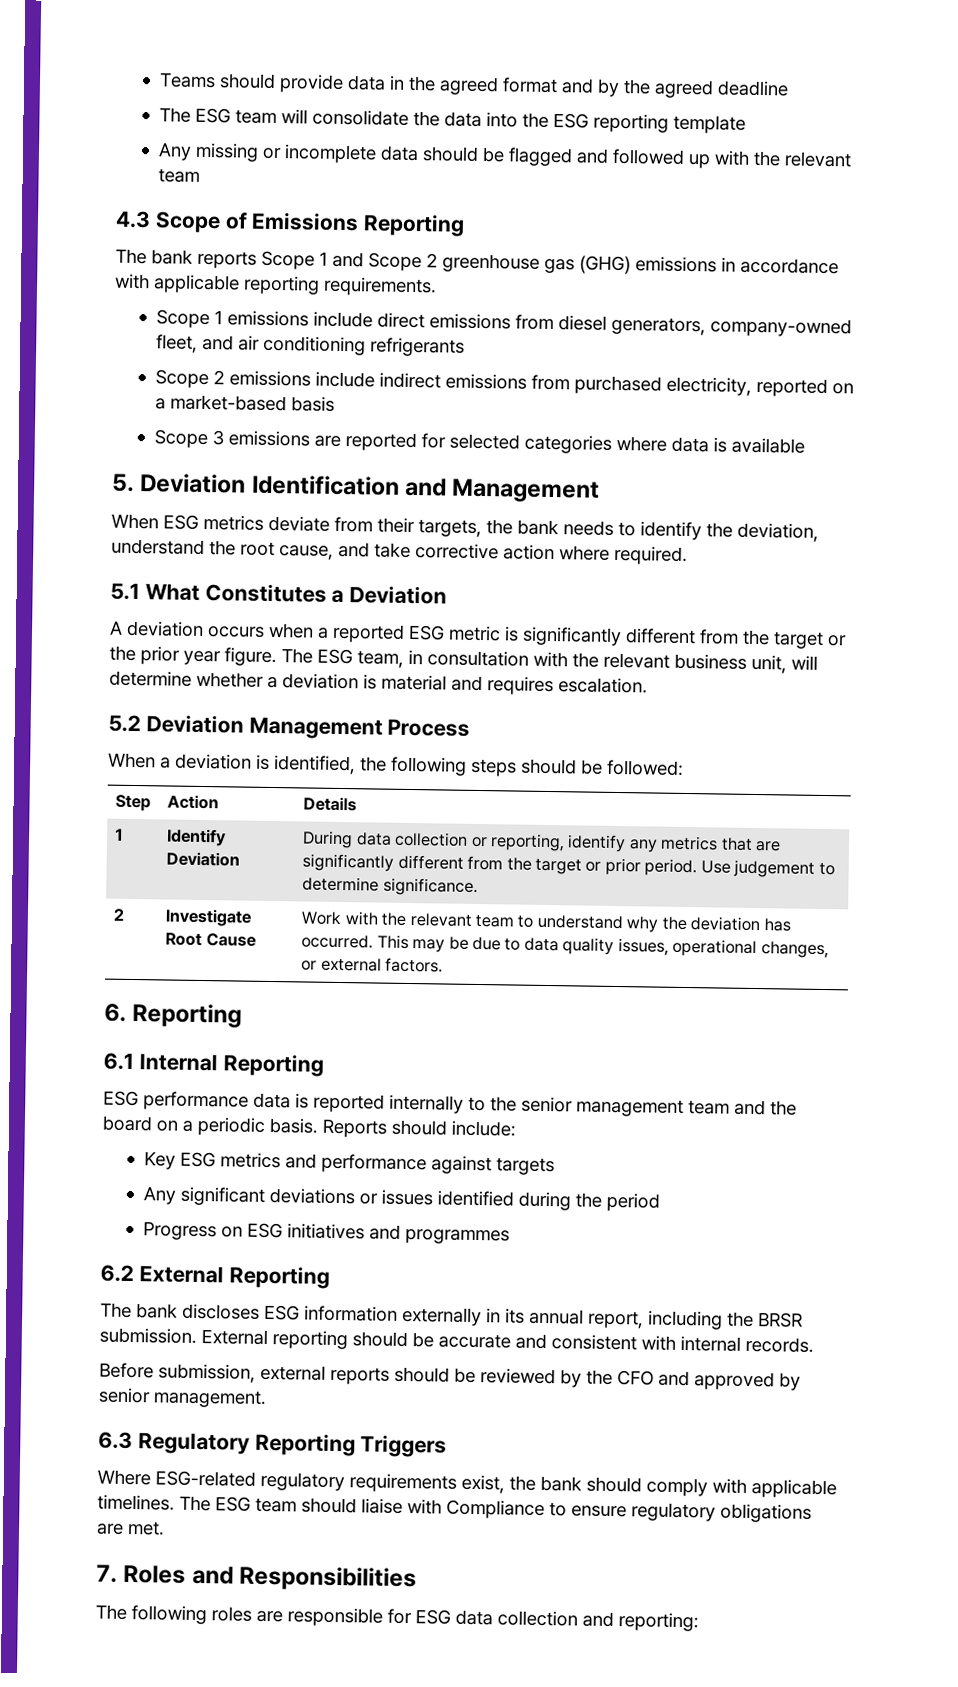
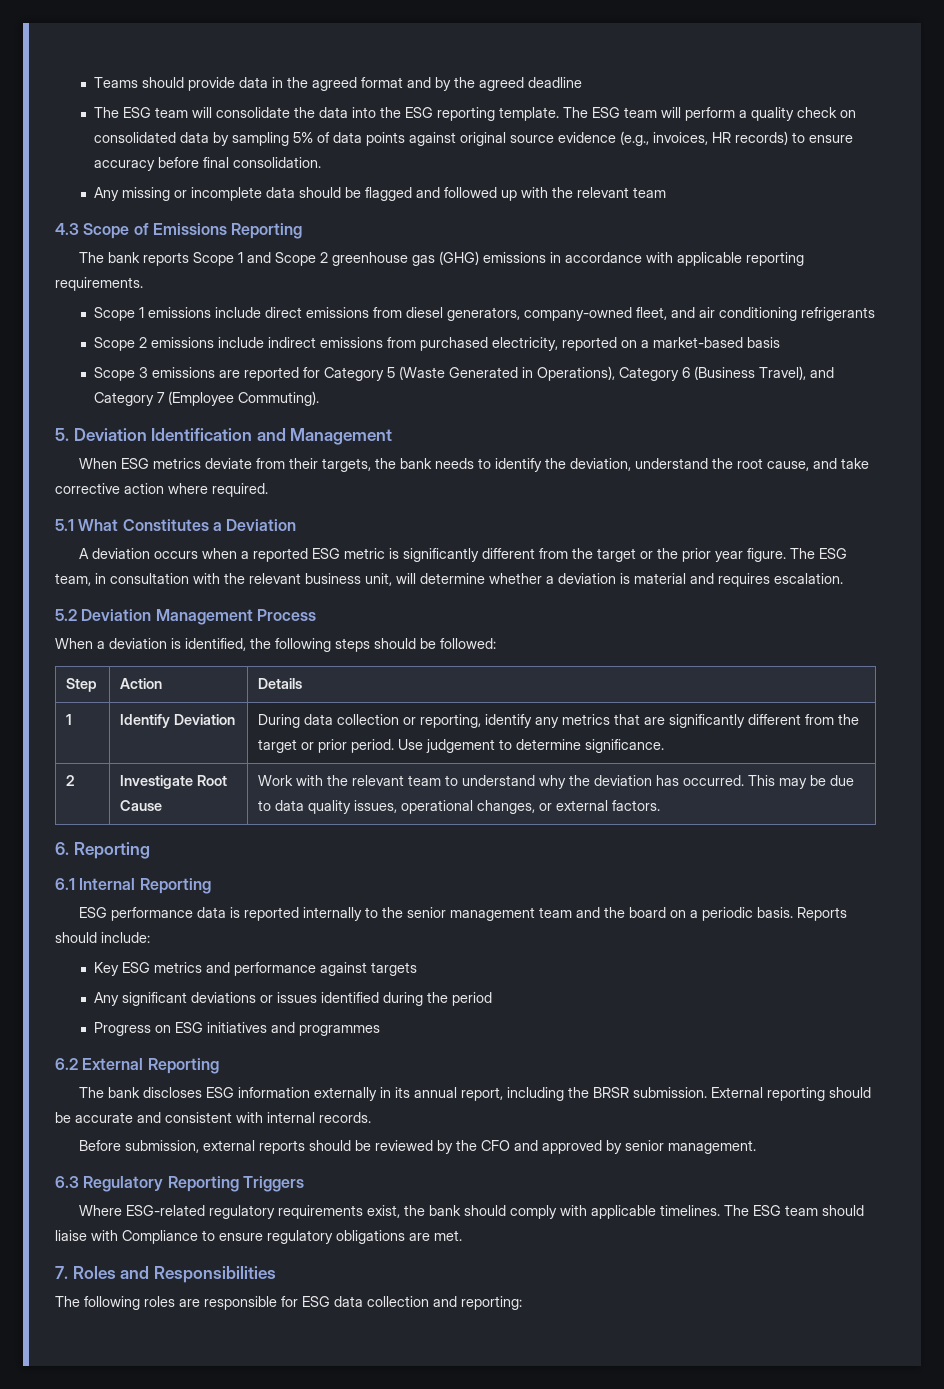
[672,114,746,134] template -> [499,107,857,121] [94,131,854,146] [94,157,322,171] template. The ESG team will perform a quality check on consolidated data by sampling 5% of data points against original source evidence (e.g., invoices, HR records) to ensure accuracy before final consolidation.
[448,433,805,454] selected categories where data is available -> [324,366,835,381] [94,391,320,406] Category 5 (Waste Generated in Operations), Category 6 (Business Travel), and Category 7 (Employee Commuting).

